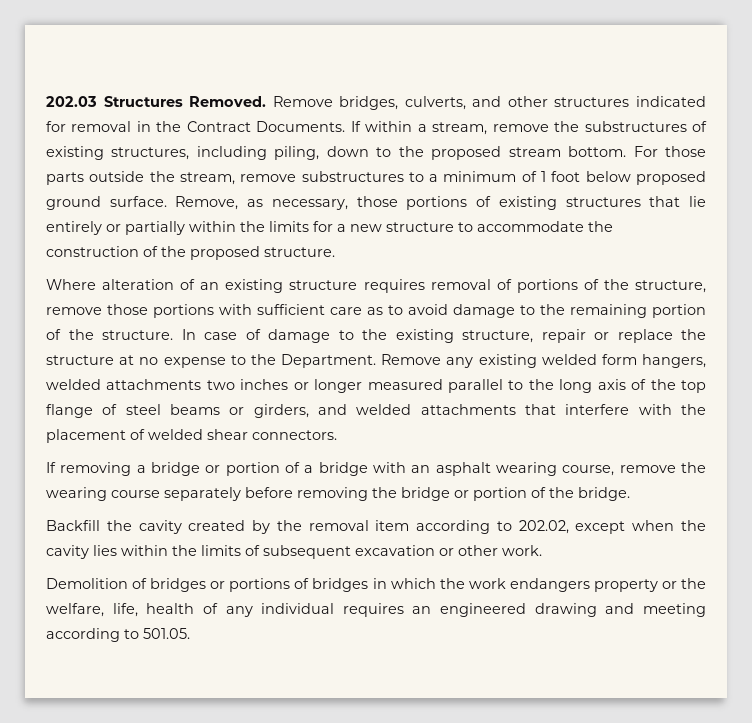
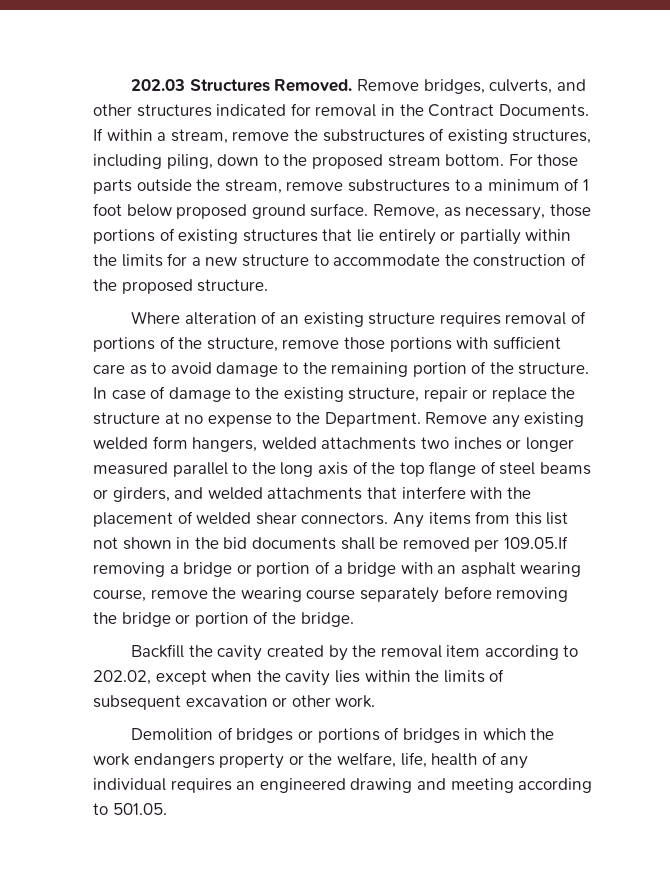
[46,462,56,473] // If -> [392,511,569,528] [93,536,568,552] Any items from this list not shown in the bid documents shall be removed per 109.05.If

